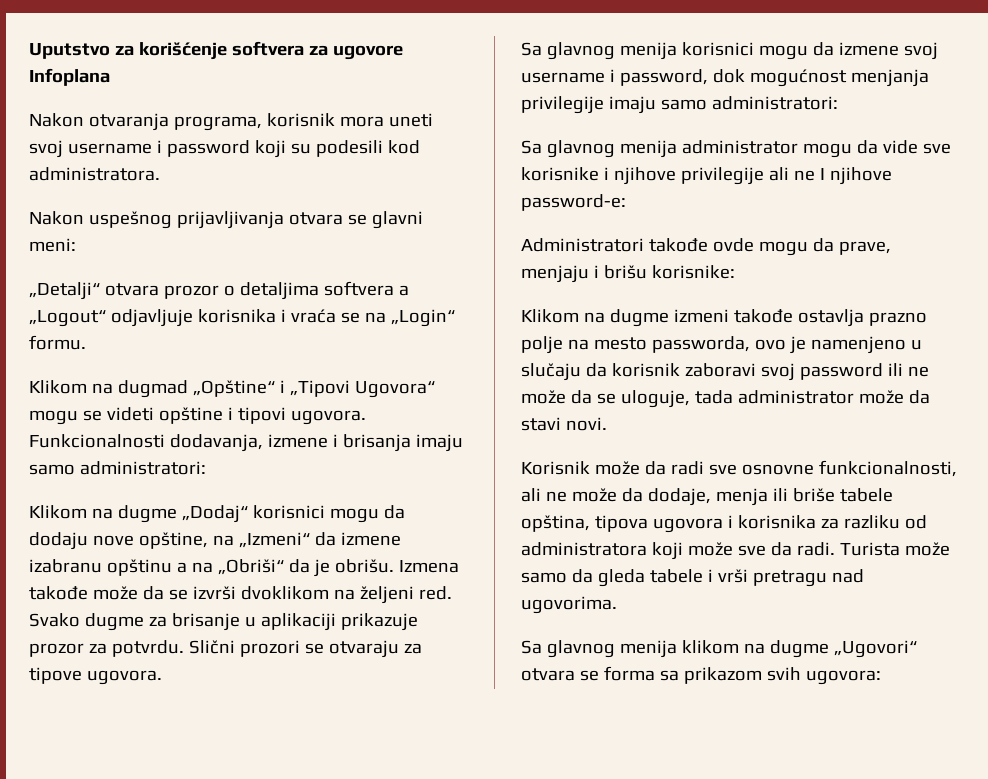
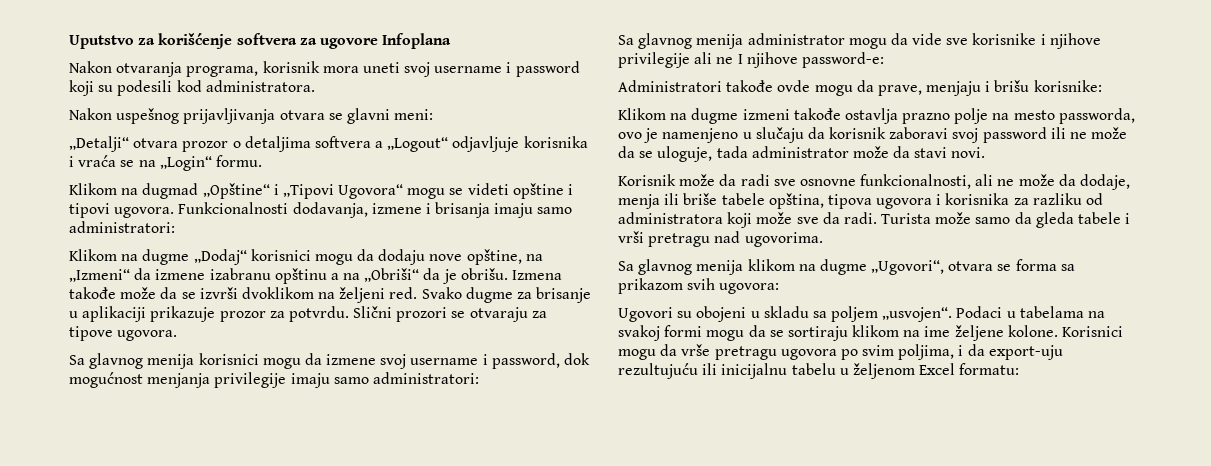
[833,640,917,658] „Ugovori“ -> [871,260,945,275] „Ugovori“,
(881, 677) none -> [618,306,1106,322] [618,325,1124,341] [618,344,1063,360] [618,363,1020,379] // Ugovori su obojeni u skladu sa poljem „usvojen“. Podaci u tabelama na svakoj formi mogu da se sortiraju klikom na ime željene kolone. Korisnici mogu da vrše pretragu ugovora po svim poljima, i da export-uju rezultujuću ili inicijalnu tabelu u željenom Excel formatu:

